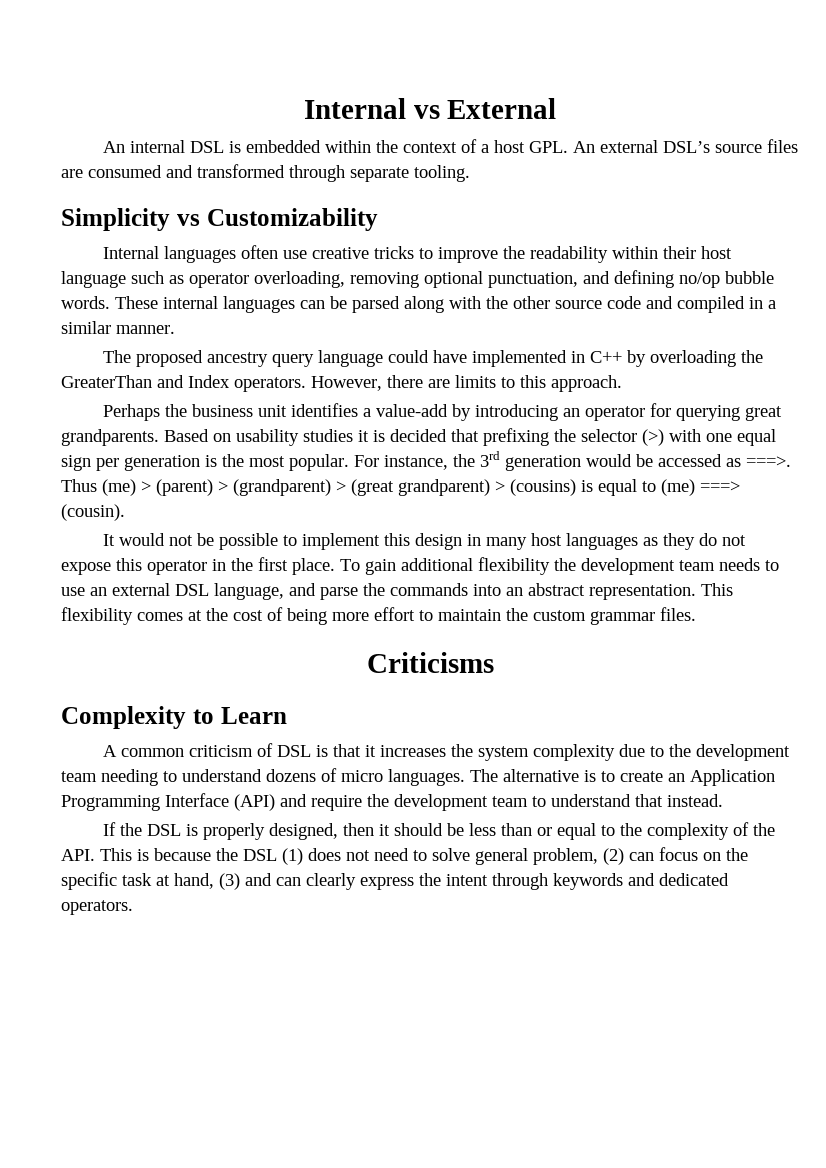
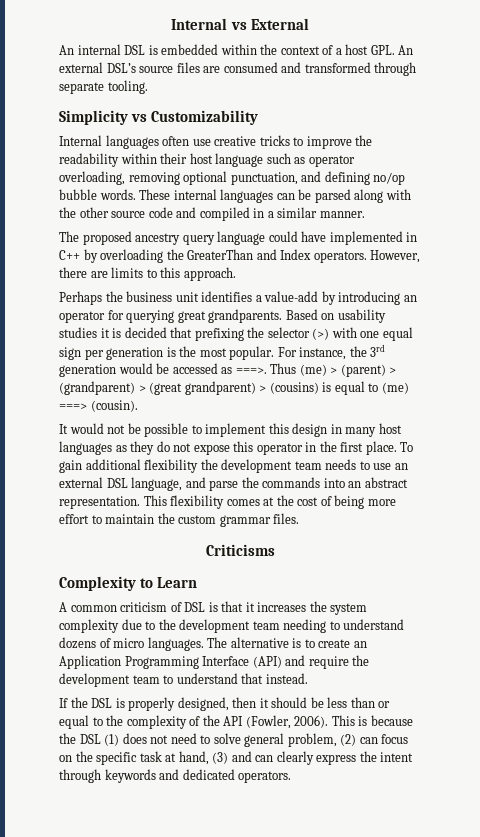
[61,849,95,861] API. -> [223,715,329,729] API (Fowler, 2006).

